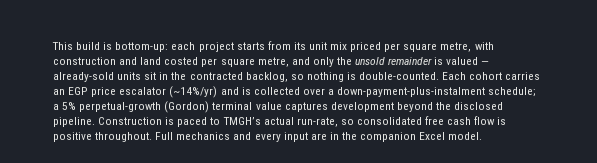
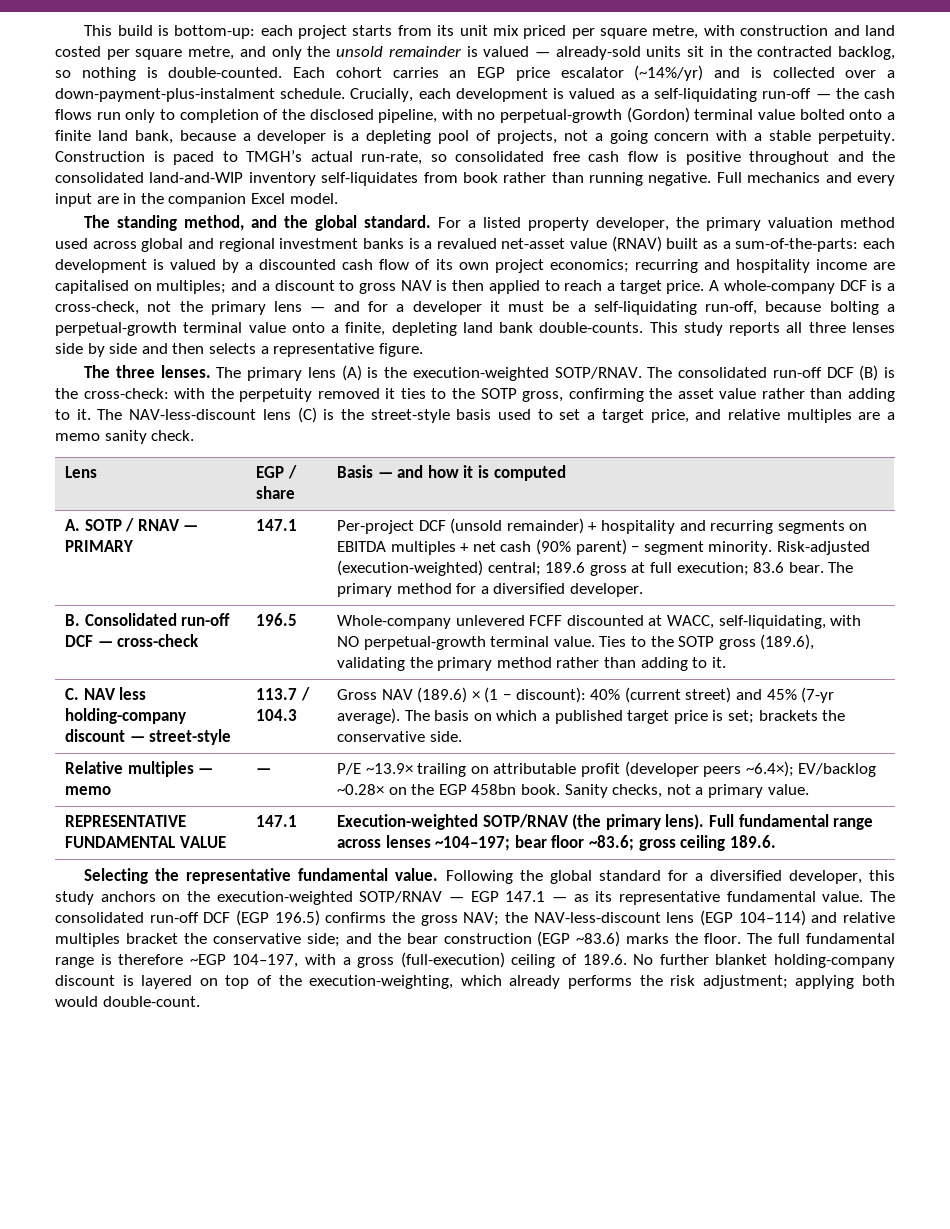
[488,87,537,97] [53,101,504,113] [53,117,95,127] schedule; a 5% perpetual-growth (Gordon) terminal value captures development beyond the disclosed pipeline. -> [280,88,895,102] [55,107,895,123] [55,130,896,144] schedule. Crucially, each development is valued as a self-liquidating run-off — the cash flows run only to completion of the disclosed pipeline, with no perpetual-growth (Gordon) terminal value bolted onto a finite land bank, because a developer is a depleting pool of projects, not a going concern with a stable perpetuity.
[95,132,153,142] throughout. -> [749,151,895,165] [55,172,712,186] throughout and the consolidated land-and-WIP inventory self-liquidates from book rather than running negative.
(483, 136) none -> [84,215,896,231] [55,236,895,252] [55,259,895,273] [55,280,895,294] [55,301,896,315] [55,322,895,336] [55,343,423,357] [84,365,895,381] [55,388,895,402] [55,407,896,423] [55,430,195,444] [65,466,98,478] [256,465,297,479] [256,486,296,499] [337,465,566,481] [65,518,199,532] [65,540,134,552] [256,519,298,531] [337,518,868,534] [337,539,870,555] [337,560,854,576] [337,583,644,597] [65,613,231,626] [65,634,200,647] [256,613,298,626] [337,615,862,629] [337,634,815,650] [337,657,726,671] [65,687,147,700] [65,708,187,724] [65,729,232,745] [256,687,310,701] [256,709,298,721] [337,687,835,703] [337,708,846,724] [337,731,462,742] [65,761,214,777] [65,786,112,795] [256,768,272,774] [337,761,877,777] [337,784,809,798] [65,815,187,827] [65,836,226,848] [256,815,298,827] [337,814,874,830] [337,835,776,851] [84,868,895,884] [55,891,895,905] [55,910,895,926] [55,931,895,947] [55,952,896,968] [55,975,896,989] [55,996,200,1007] // The standing method, and the global standard. For a listed property developer, the primary valuation method used across global and regional investment banks is a revalued net-asset value (RNAV) built as a sum-of-the-parts: each development is valued by a discounted cash flow of its own project economics; recurring and hospitality income are capitalised on multiples; and a discount to gross NAV is then applied to reach a target price. A whole-company DCF is a cross-check, not the primary lens — and for a developer it must be a self-liquidating run-off, because bolting a perpetual-growth terminal value onto a finite, depleting land bank double-counts. This study reports all three lenses side by side and then selects a representative figure. // The three lenses. The primary lens (A) is the execution-weighted SOTP/RNAV. The consolidated run-off DCF (B) is the cross-check: with the perpetuity removed it ties to the SOTP gross, confirming the asset value rather than adding to it. The NAV-less-discount lens (C) is the street-style basis used to set a target price, and relative multiples are a memo sanity check. // Lens | EGP / share | Basis — and how it is computed // A. SOTP / RNAV — PRIMARY | 147.1 | Per-project DCF (unsold remainder) + hospitality and recurring segments on EBITDA multiples + net cash (90% parent) − segment minority. Risk-adjusted (execution-weighted) central; 189.6 gross at full execution; 83.6 bear. The primary method for a diversified developer. // B. Consolidated run-off DCF — cross-check | 196.5 | Whole-company unlevered FCFF discounted at WACC, self-liquidating, with NO perpetual-growth terminal value. Ties to the SOTP gross (189.6), validating the primary method rather than adding to it. // C. NAV less holding-company discount — street-style | 113.7 / 104.3 | Gross NAV (189.6) × (1 − discount): 40% (current street) and 45% (7-yr average). The basis on which a published target price is set; brackets the conservative side. // Relative multiples — memo | — | P/E ~13.9× trailing on attributable profit (developer peers ~6.4×); EV/backlog ~0.28× on the EGP 458bn book. Sanity checks, not a primary value. // REPRESENTATIVE FUNDAMENTAL VALUE | 147.1 | Execution-weighted SOTP/RNAV (the primary lens). Full fundamental range across lenses ~104–197; bear floor ~83.6; gross ceiling 189.6. // Selecting the representative fundamental value. Following the global standard for a diversified developer, this study anchors on the execution-weighted SOTP/RNAV — EGP 147.1 — as its representative fundamental value. The consolidated run-off DCF (EGP 196.5) confirms the gross NAV; the NAV-less-discount lens (EGP 104–114) and relative multiples bracket the conservative side; and the bear construction (EGP ~83.6) marks the floor. The full fundamental range is therefore ~EGP 104–197, with a gross (full-execution) ceiling of 189.6. No further blanket holding-company discount is layered on top of the execution-weighting, which already performs the risk adjustment; applying both would double-count.

